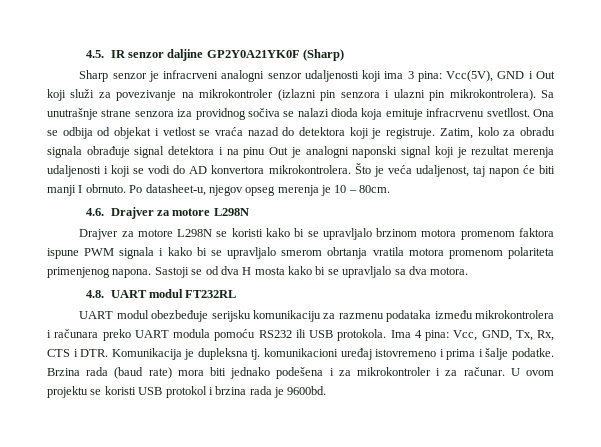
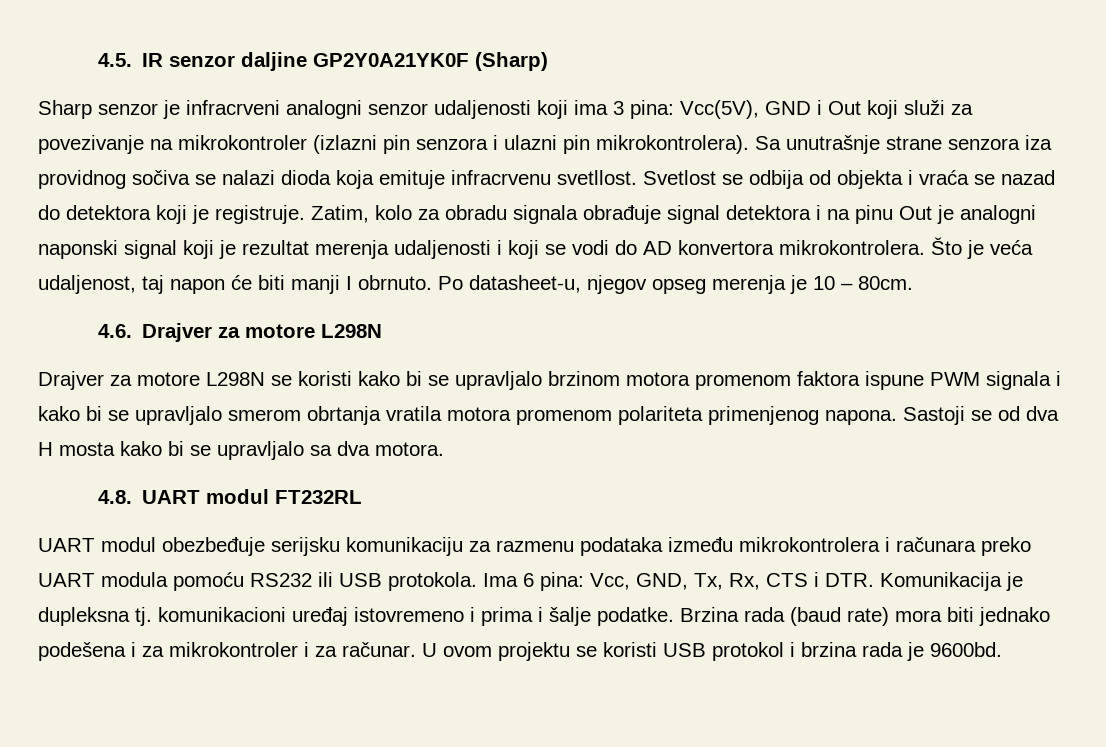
[532,109,554,117] Ona -> [643,170,716,185] Svetlost
[114,127,243,139] objekat i vetlost se vraća -> [837,170,995,189] objekta i vraća se
[414,330,422,338] 4 -> [523,573,534,587] 6

